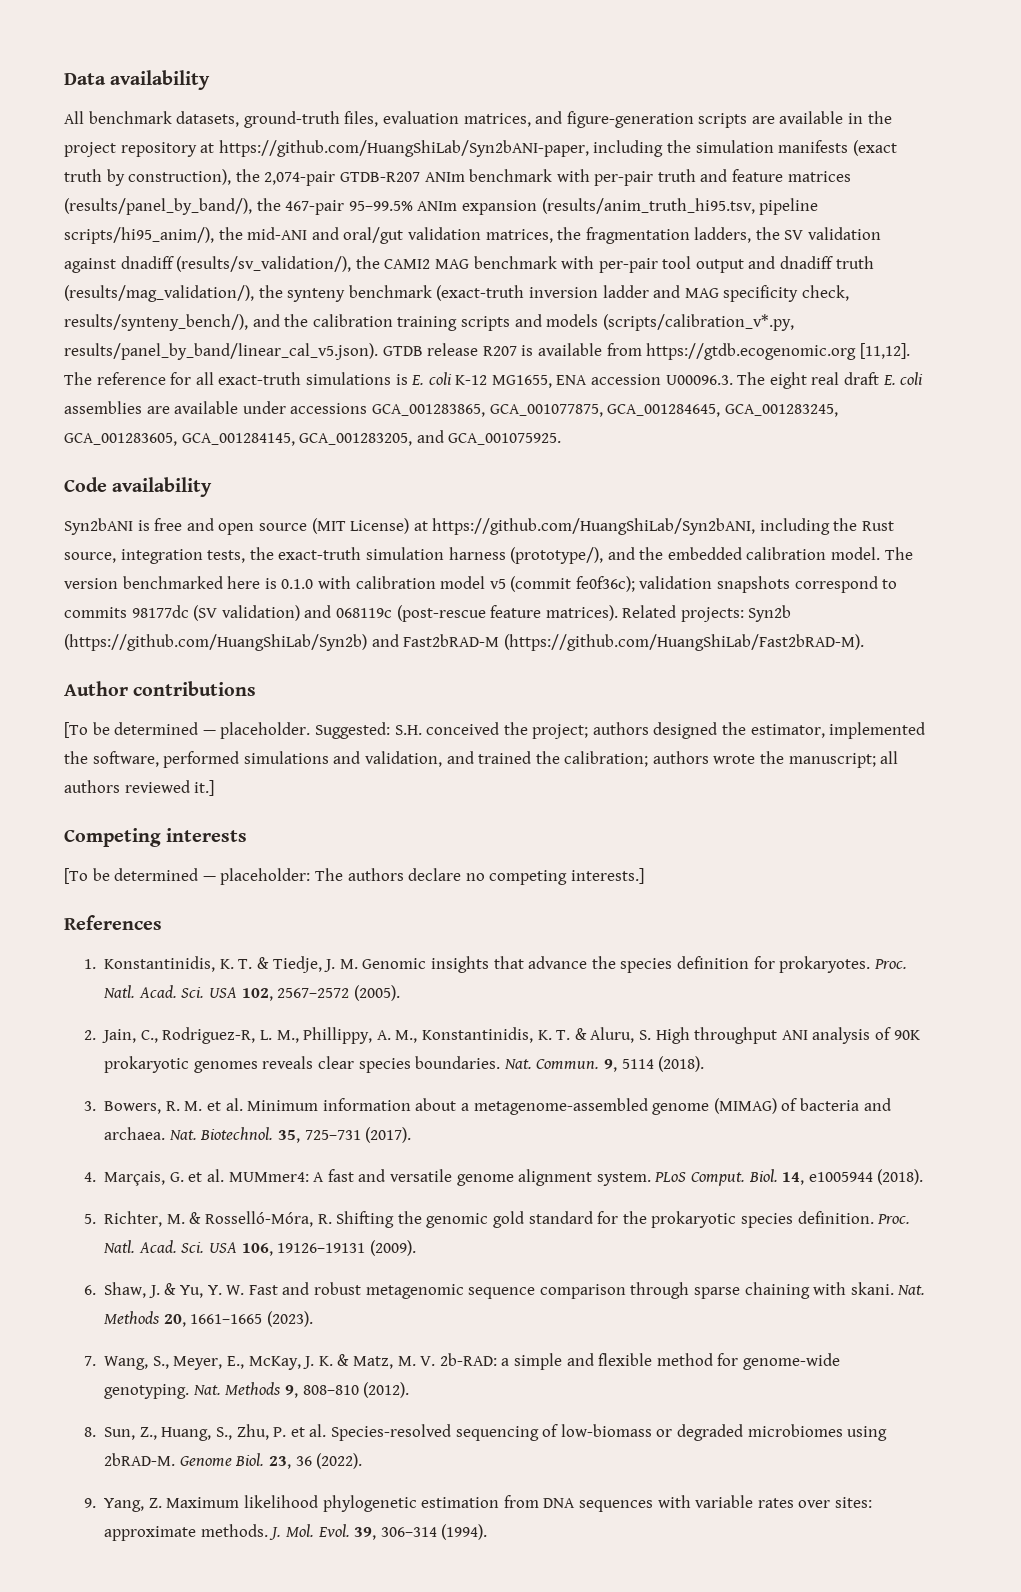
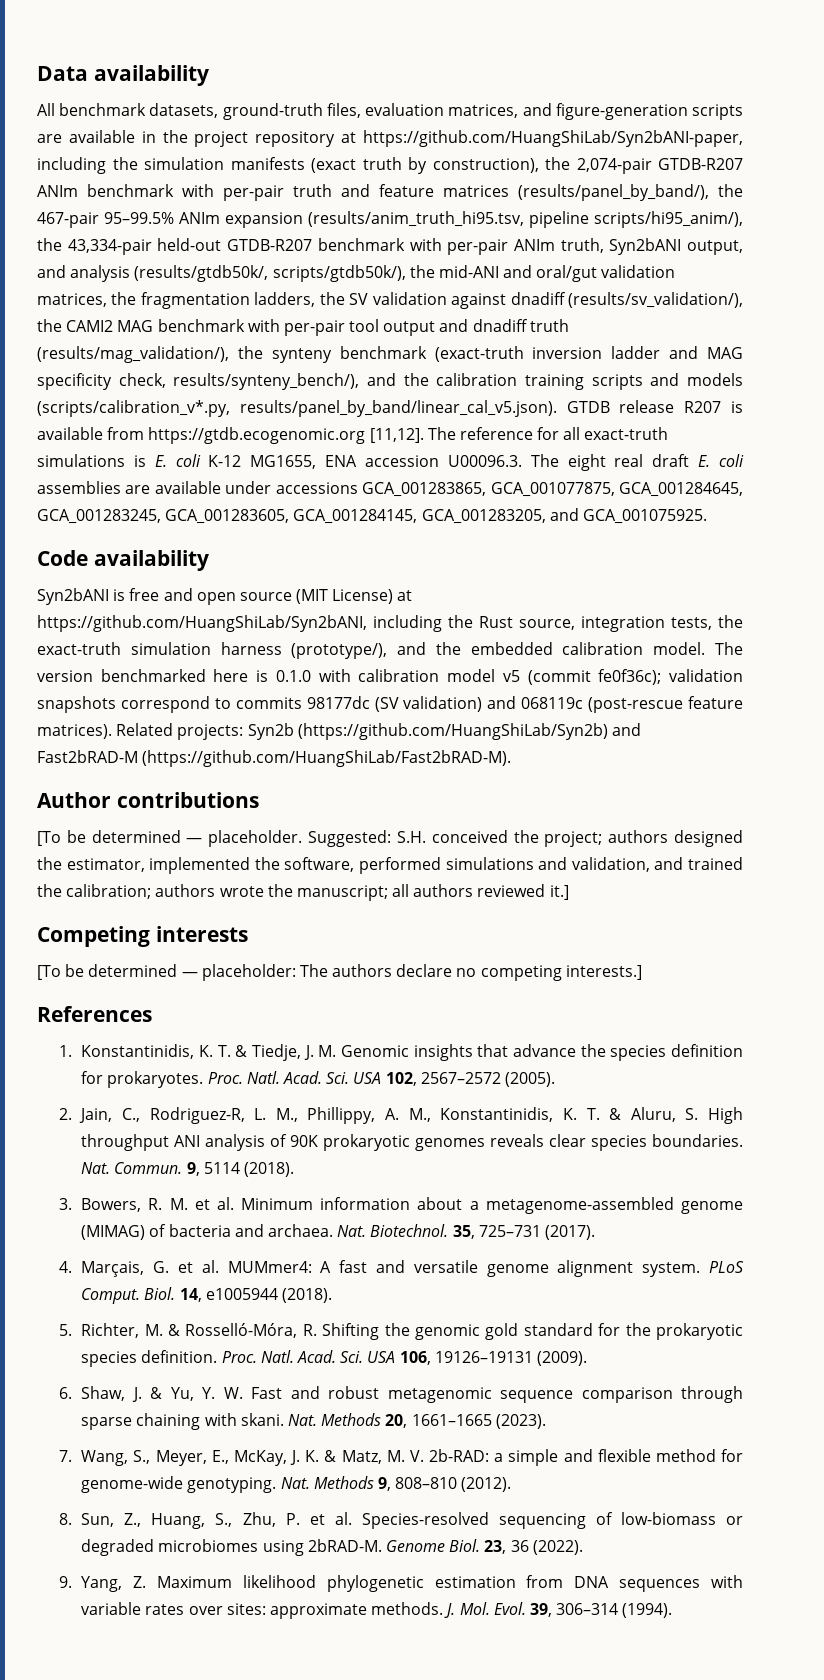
(243, 233) none -> [67,238,744,255] [37,265,435,282] 43,334-pair held-out GTDB-R207 benchmark with per-pair ANIm truth, Syn2bANI output, and analysis (results/gtdb50k/, scripts/gtdb50k/), the

